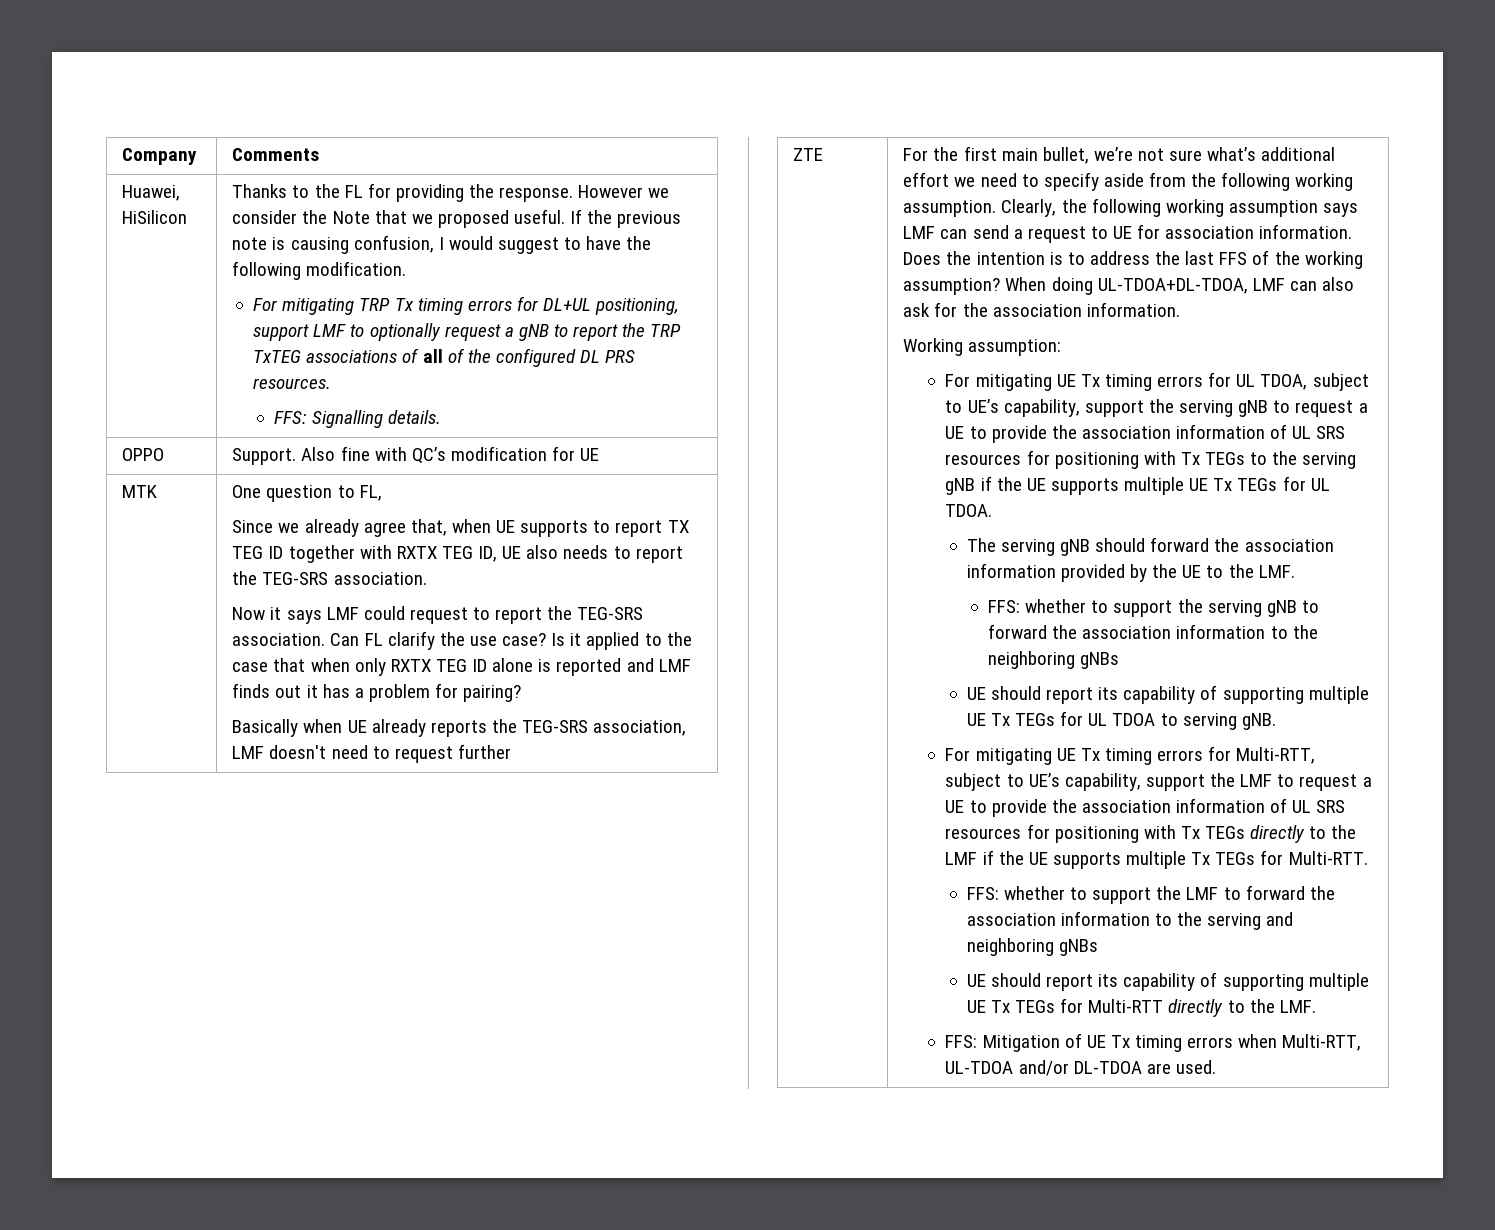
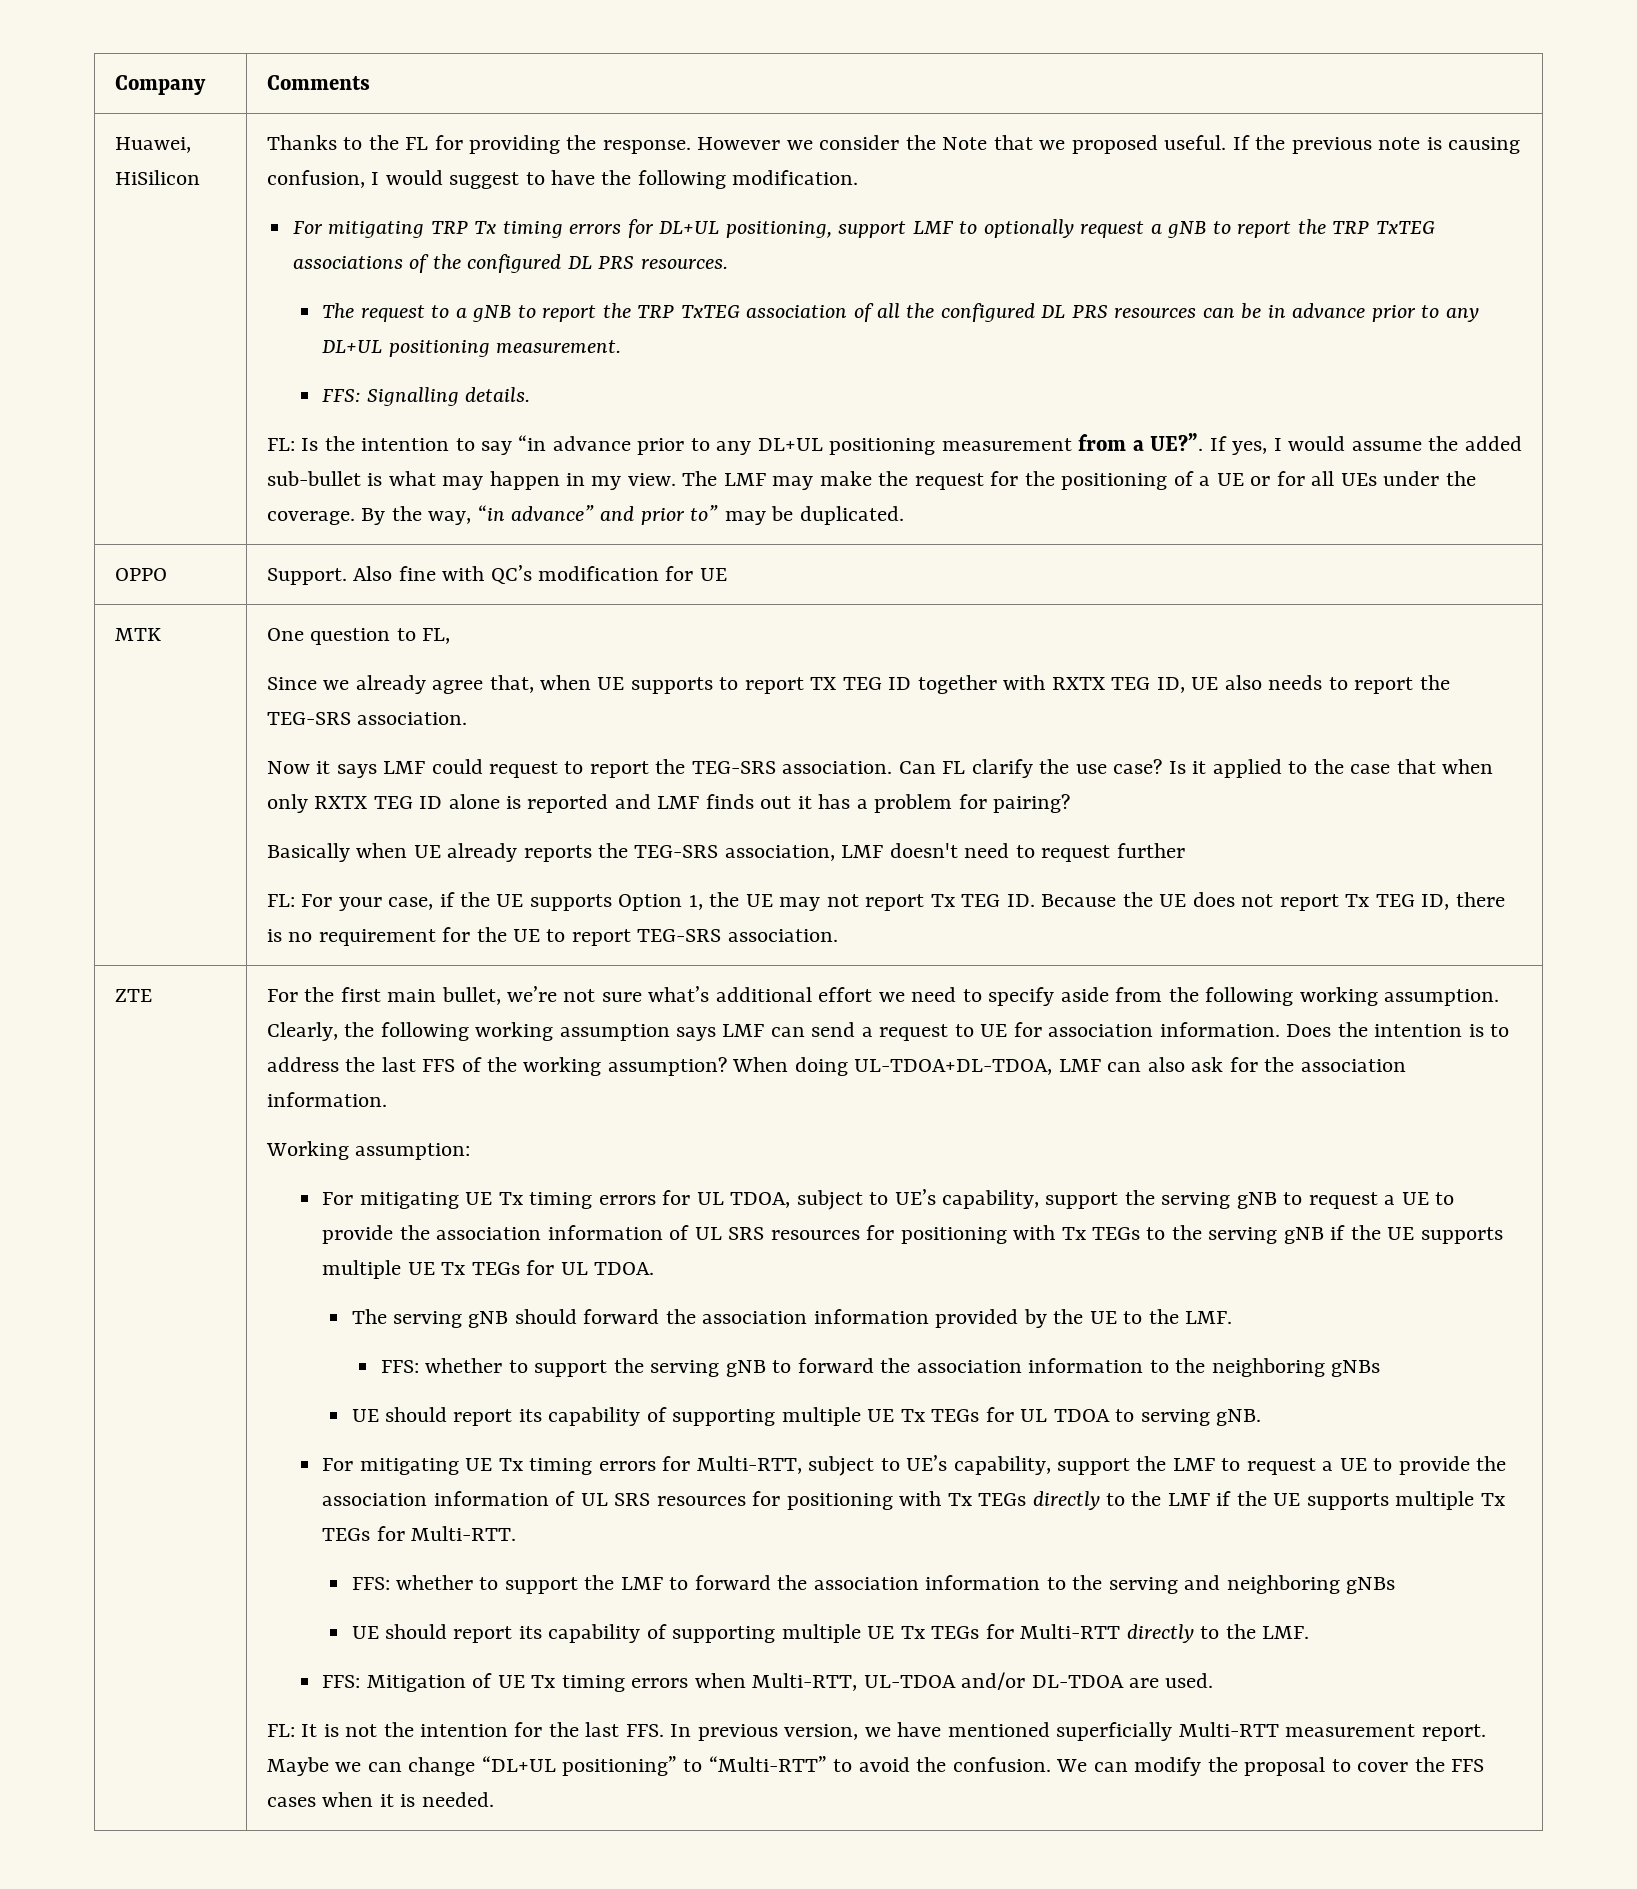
[422,348,465,363] all of -> (430, 263) none
[274,410,441,428] FFS: Signalling details. -> [322,303,1479,322] [322,340,622,357] [322,387,531,406] [266,433,1522,455] [266,471,1476,490] [266,505,904,525] The request to a gNB to report the TRP TxTEG association of all the configured DL PRS resources can be in advance prior to any DL+UL positioning measurement. // FFS: Signalling details. // FL: Is the intention to say “in advance prior to any DL+UL positioning measurement from a UE?”. If yes, I would assume the added sub-bullet is what may happen in my view. The LMF may make the request for the positioning of a UE or for all UEs under the coverage. By the way, “in advance” and prior to” may be duplicated.
(511, 751) none -> [266,892,1505,911] [266,927,838,946] // FL: For your case, if the UE supports Option 1, the UE may not report Tx TEG ID. Because the UE does not report Tx TEG ID, there is no requirement for the UE to report TEG-SRS association.
(1216, 1067) none -> [266,1722,1486,1741] [266,1756,1485,1776] [266,1792,494,1807] // FL: It is not the intention for the last FFS. In previous version, we have mentioned superficially Multi-RTT measurement report. Maybe we can change “DL+UL positioning” to “Multi-RTT” to avoid the confusion. We can modify the proposal to cover the FFS cases when it is needed.

